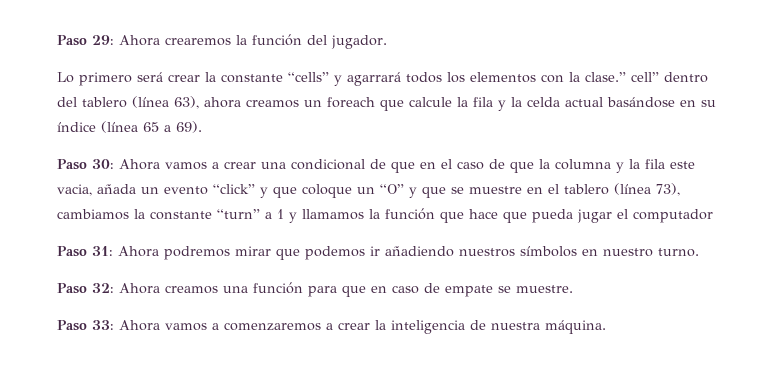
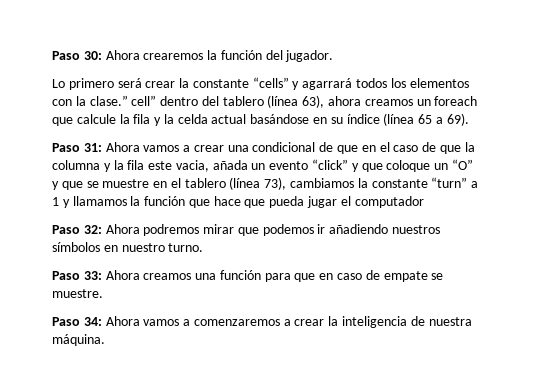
[57,35,114,46] Paso 29: -> [52,51,102,60] Paso 30:
[92,159,114,169] 30: -> [83,143,102,152] 31:
[92,246,113,256] 31: -> [83,225,102,234] 32:
[92,283,114,293] 32: -> [83,271,102,280] 33:
[92,320,114,330] 33: -> [83,317,102,326] 34:

